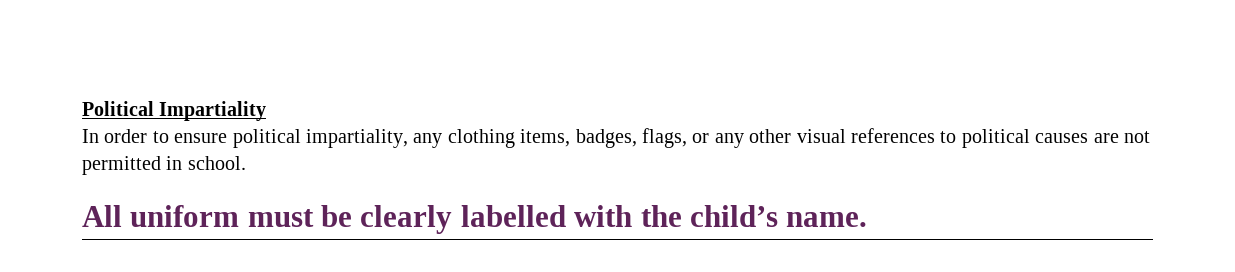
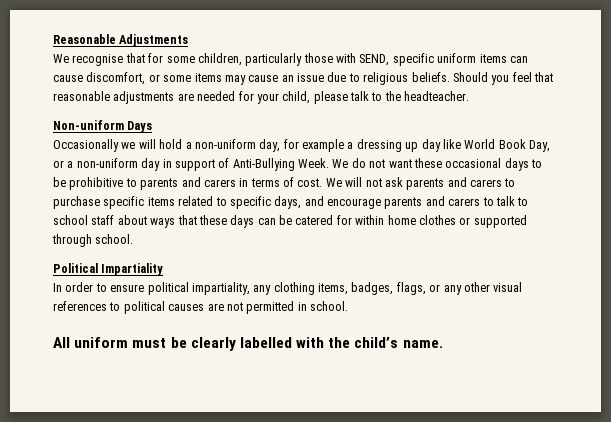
(82, 108) none -> [53,34,189,47] [53,53,528,66] [53,72,553,85] [53,91,470,104] [53,120,153,133] [53,139,550,152] [53,158,542,171] [53,177,516,190] [53,196,529,209] [53,215,527,228] [52,234,134,247] Reasonable Adjustments // We recognise that for some children, particularly those with SEND, specific uniform items can cause discomfort, or some items may cause an issue due to religious beliefs. Should you feel that reasonable adjustments are needed for your child, please talk to the headteacher. // Non-uniform Days // Occasionally we will hold a non-uniform day, for example a dressing up day like World Book Day, or a non-uniform day in support of Anti-Bullying Week. We do not want these occasional days to be prohibitive to parents and carers in terms of cost. We will not ask parents and carers to purchase specific items related to specific days, and encourage parents and carers to talk to school staff about ways that these days can be catered for within home clothes or supported through school. //

